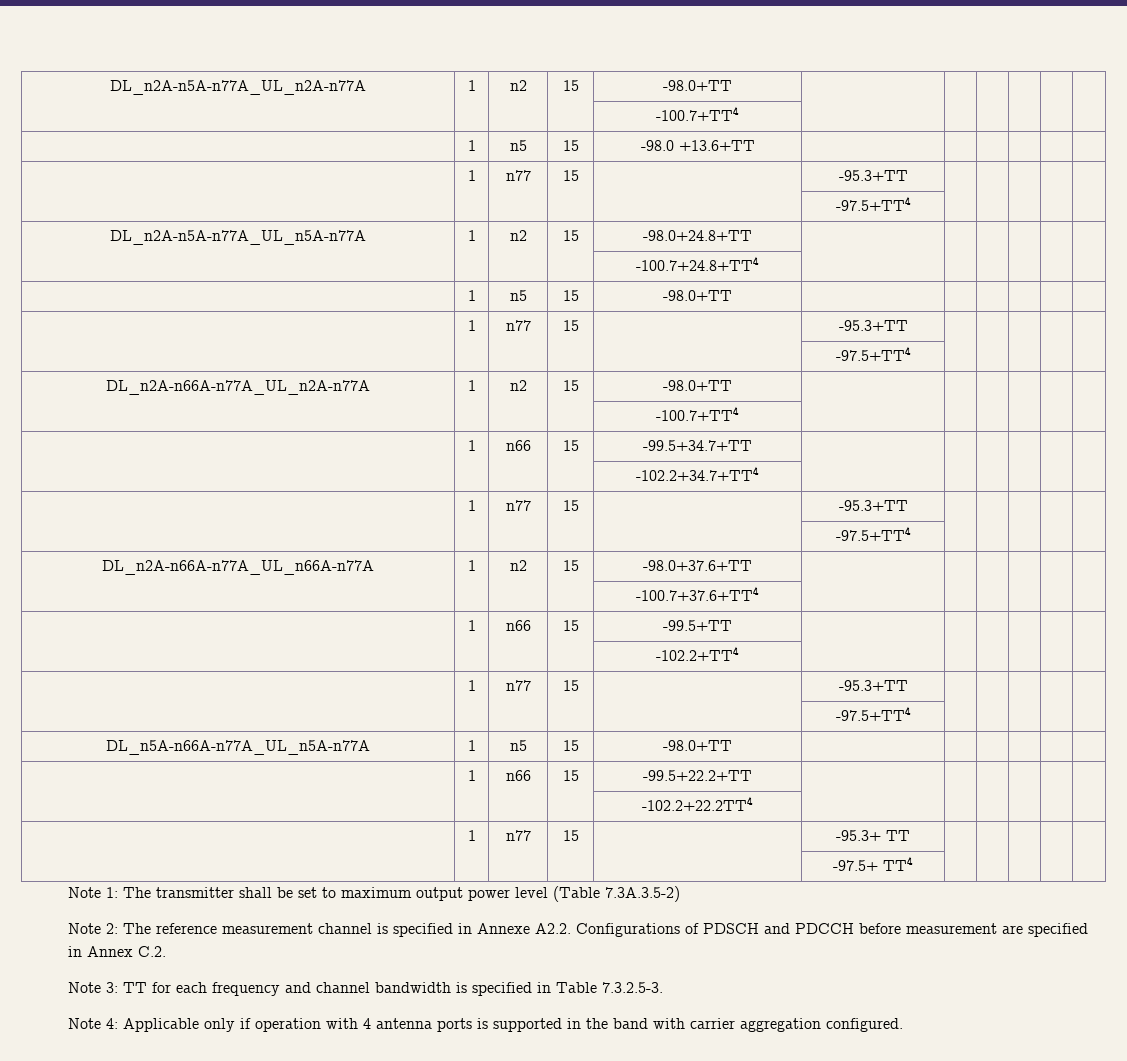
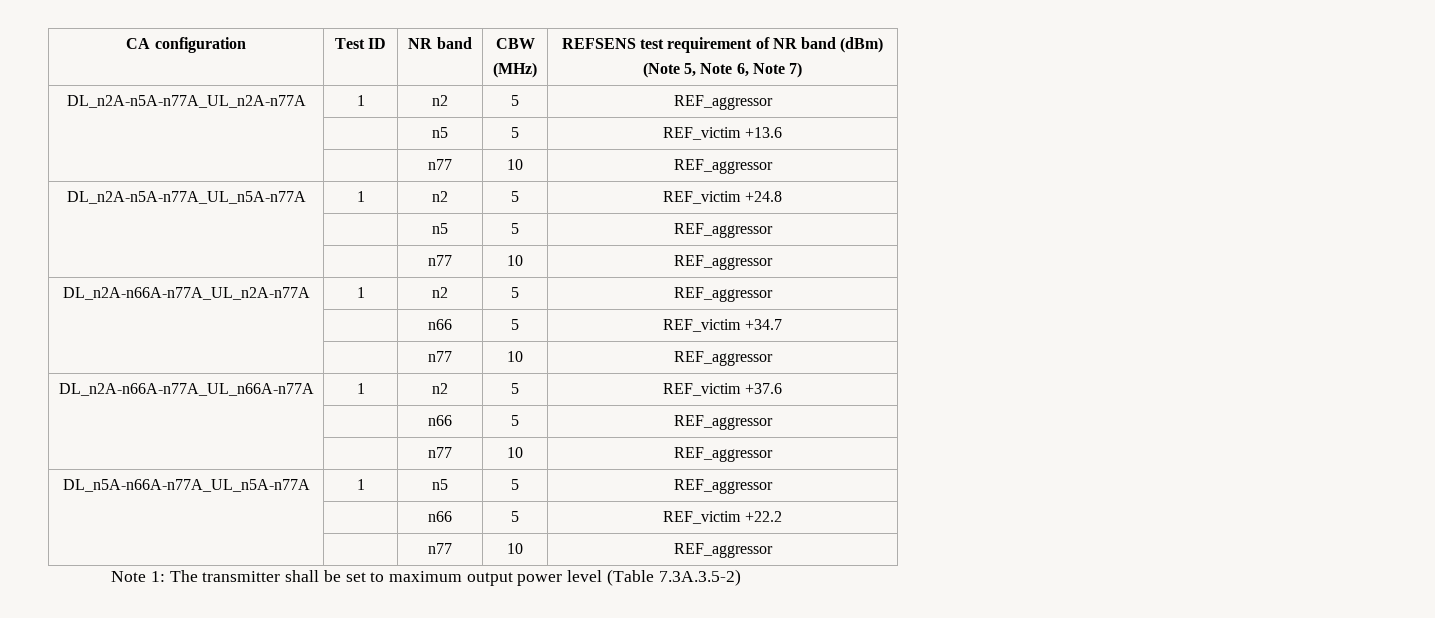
[110,80,366,95] [467,80,476,91] [509,80,527,91] [562,80,579,91] [663,80,732,91] [656,106,739,121] [467,140,476,151] [509,140,527,151] [562,140,579,151] [640,140,755,151] [467,170,476,181] [505,170,531,181] [562,170,579,181] [838,170,908,181] [835,196,911,211] [110,230,366,245] [467,230,476,241] [509,230,527,241] [562,230,579,241] [643,230,752,241] [636,256,759,271] [467,290,476,301] [509,290,527,301] [562,290,579,301] [663,290,732,301] [467,320,476,331] [505,320,531,331] [562,320,579,331] [838,320,908,331] [835,346,911,361] [106,380,370,395] [467,380,476,391] [509,380,527,391] [562,380,579,391] [663,380,732,391] [656,406,739,421] [467,440,476,451] [505,440,531,451] [562,440,579,451] [643,440,752,451] [636,466,759,481] [467,500,476,511] [505,500,531,511] [562,500,579,511] [838,500,908,511] [835,526,911,541] [102,560,374,575] [467,560,476,571] [509,560,527,571] [562,560,579,571] [643,560,752,571] [636,586,759,601] [467,620,476,631] [505,620,531,631] [562,620,579,631] [663,620,732,631] [656,646,739,661] [467,680,476,691] [505,680,531,691] [562,680,579,691] [838,680,908,691] [835,706,911,721] [106,740,370,755] [467,740,476,751] [509,740,527,751] [562,740,579,751] [663,740,732,751] [467,770,476,781] [505,770,531,781] [562,770,579,781] [643,770,752,781] [642,796,753,811] [467,830,476,841] [505,830,531,841] [562,830,579,841] [836,830,910,841] [833,856,913,871] DL_n2A-n5A-n77A_UL_n2A-n77A | 1 | n2 | 15 | -98.0+TT | | | | | | // | | | | -100.7+TT4 | | | | | | // | 1 | n5 | 15 | -98.0 +13.6+TT | | | | | | // | 1 | n77 | 15 | | -95.3+TT | | | | | // | | | | | -97.5+TT4 | | | | | // DL_n2A-n5A-n77A_UL_n5A-n77A | 1 | n2 | 15 | -98.0+24.8+TT | | | | | | // | | | | -100.7+24.8+TT4 | | | | | | // | 1 | n5 | 15 | -98.0+TT | | | | | | // | 1 | n77 | 15 | | -95.3+TT | | | | | // | | | | | -97.5+TT4 | | | | | // DL_n2A-n66A-n77A_UL_n2A-n77A | 1 | n2 | 15 | -98.0+TT | | | | | | // | | | | -100.7+TT4 | | | | | | // | 1 | n66 | 15 | -99.5+34.7+TT | | | | | | // | | | | -102.2+34.7+TT4 | | | | | | // | 1 | n77 | 15 | | -95.3+TT | | | | | // | | | | | -97.5+TT4 | | | | | // DL_n2A-n66A-n77A_UL_n66A-n77A | 1 | n2 | 15 | -98.0+37.6+TT | | | | | | // | | | | -100.7+37.6+TT4 | | | | | | // | 1 | n66 | 15 | -99.5+TT | | | | | | // | | | | -102.2+TT4 | | | | | | // | 1 | n77 | 15 | | -95.3+TT | | | | | // | | | | | -97.5+TT4 | | | | | // DL_n5A-n66A-n77A_UL_n5A-n77A | 1 | n5 | 15 | -98.0+TT | | | | | | // | 1 | n66 | 15 | -99.5+22.2+TT | | | | | | // | | | | -102.2+22.2TT4 | | | | | | // | 1 | n77 | 15 | | -95.3+ TT | | | | | // | | | | | -97.5+ TT4 | | | | | -> [126,37,246,53] [334,38,387,49] [408,37,472,49] [495,38,535,49] [493,62,537,78] [561,37,884,53] [642,62,803,78] [66,95,306,108] [356,95,365,106] [432,95,448,106] [511,95,519,106] [673,95,773,110] [432,127,448,138] [511,127,519,138] [663,127,782,140] [428,159,452,170] [507,159,523,170] [673,159,773,174] [66,191,306,204] [356,191,365,202] [432,191,448,202] [511,191,519,202] [663,191,782,204] [432,223,448,234] [511,223,519,234] [673,223,773,238] [428,255,452,266] [507,255,523,266] [673,255,773,270] [62,287,310,300] [356,287,365,298] [432,287,448,298] [511,287,519,298] [673,287,773,302] [428,319,452,330] [511,319,519,330] [663,319,782,332] [428,351,452,362] [507,351,523,362] [673,351,773,366] [58,383,314,396] [356,383,365,394] [432,383,448,394] [511,383,519,394] [663,383,782,396] [428,415,452,426] [511,415,519,426] [673,415,773,430] [428,447,452,458] [507,447,523,458] [673,447,773,462] [62,479,310,492] [356,479,365,490] [432,479,448,490] [511,479,519,490] [673,479,773,494] [428,511,452,522] [511,511,519,522] [663,511,782,524] [428,543,452,554] [507,543,523,554] [673,543,773,558] CA configuration | Test ID | NR band | CBW // (MHz) | REFSENS test requirement of NR band (dBm) // (Note 5, Note 6, Note 7) // DL_n2A-n5A-n77A_UL_n2A-n77A | 1 | n2 | 5 | REF_aggressor // | | n5 | 5 | REF_victim +13.6 // | | n77 | 10 | REF_aggressor // DL_n2A-n5A-n77A_UL_n5A-n77A | 1 | n2 | 5 | REF_victim +24.8 // | | n5 | 5 | REF_aggressor // | | n77 | 10 | REF_aggressor // DL_n2A-n66A-n77A_UL_n2A-n77A | 1 | n2 | 5 | REF_aggressor // | | n66 | 5 | REF_victim +34.7 // | | n77 | 10 | REF_aggressor // DL_n2A-n66A-n77A_UL_n66A-n77A | 1 | n2 | 5 | REF_victim +37.6 // | | n66 | 5 | REF_aggressor // | | n77 | 10 | REF_aggressor // DL_n5A-n66A-n77A_UL_n5A-n77A | 1 | n5 | 5 | REF_aggressor // | | n66 | 5 | REF_victim +22.2 // | | n77 | 10 | REF_aggressor
[67,923,1088,937] [67,946,166,957] [67,982,663,996] [67,1018,903,1032] // Note 2: The reference measurement channel is specified in Annexe A2.2. Configurations of PDSCH and PDCCH before measurement are specified in Annex C.2. // Note 3: TT for each frequency and channel bandwidth is specified in Table 7.3.2.5-3. // Note 4: Applicable only if operation with 4 antenna ports is supported in the band with carrier aggregation configured. -> (741, 577) none

